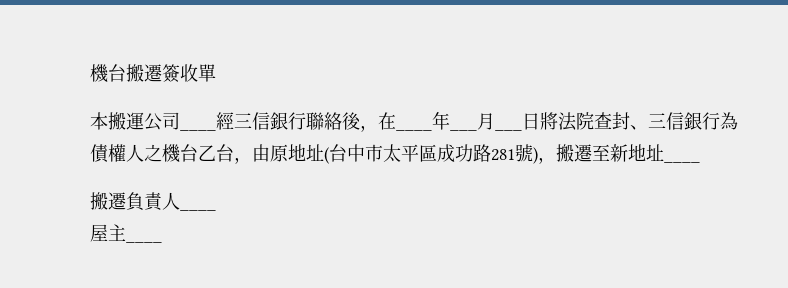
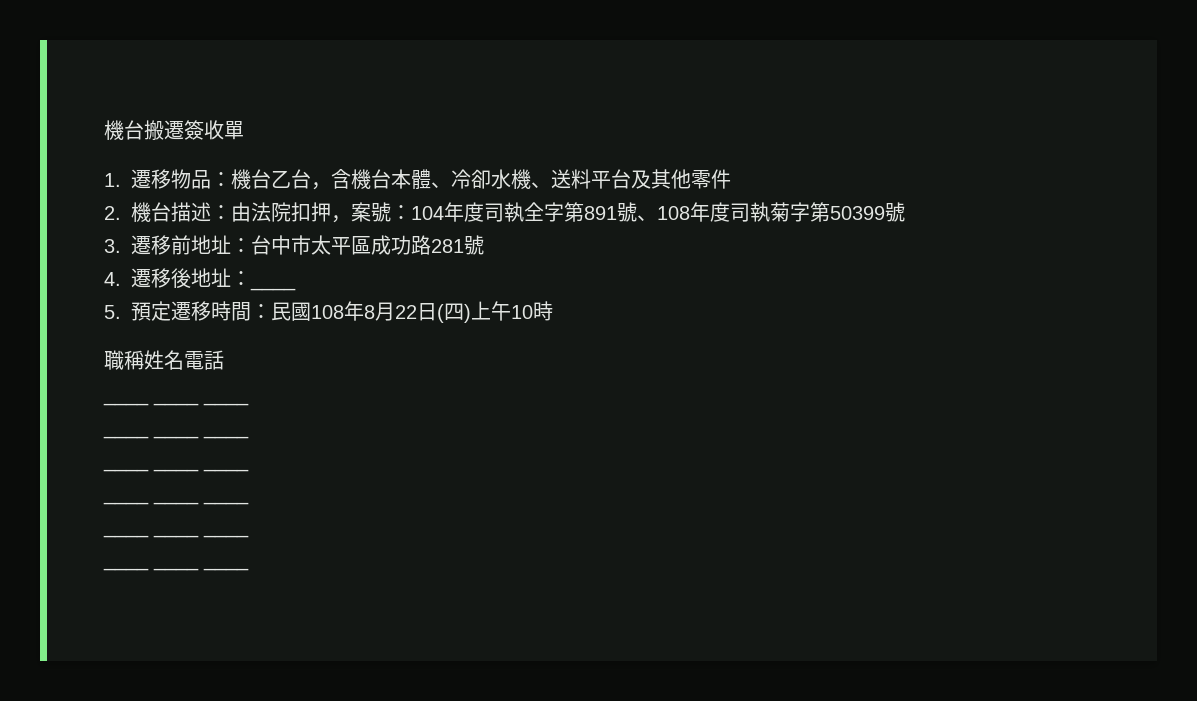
[90,111,738,132] [90,144,329,164] 本搬運公司____經三信銀行聯絡後，在____年___月___日將法院查封、三信銀行為債權人之機台乙台，由原地址( -> [104,169,731,190] [104,202,905,223] [104,235,251,255] 1.遷移物品：機台乙台，含機台本體、冷卻水機、送料平台及其他零件 // 2.機台描述：由法院扣押，案號：104年度司執全字第891號、108年度司執菊字第50399號 // 3.遷移前地址：
[533,144,700,164] [90,192,216,211] [90,224,126,242] )，搬遷至新地址____ // 搬遷負責人____ // 屋主 -> [104,268,251,288] [250,286,296,291] [104,301,553,323] [104,350,224,370] [103,401,249,406] [103,434,249,439] [103,467,249,472] [103,500,249,505] [103,533,249,538] [103,566,199,571] // 4.遷移後地址：____ // 5.預定遷移時間：民國108年8月22日(四)上午10時 // 職稱姓名電話 // ____ ____ ____ // ____ ____ ____ // ____ ____ ____ // ____ ____ ____ // ____ ____ ____ // ____ ____

